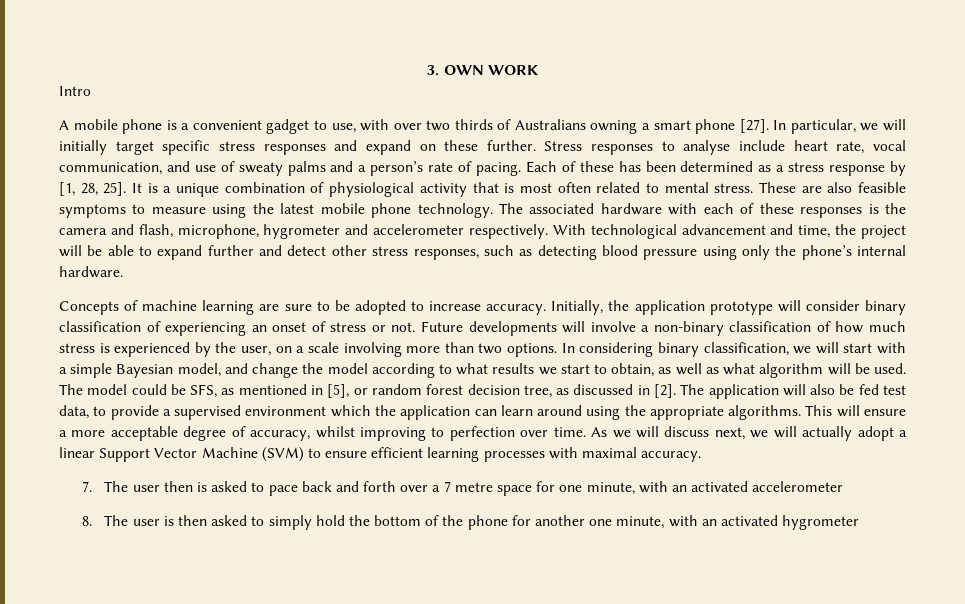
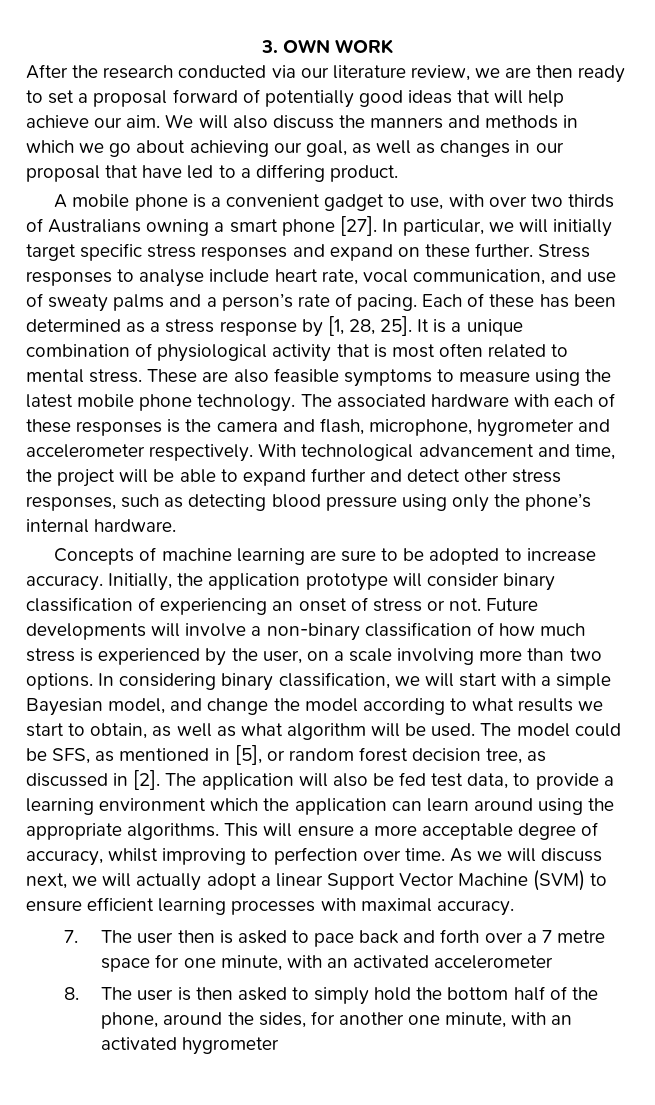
[59,86,91,96] Intro -> [26,64,626,83] [26,89,565,108] [26,114,579,129] [26,140,564,157] [26,164,398,182] After the research conducted via our literature review, we are then ready to set a proposal forward of potentially good ideas that will help achieve our aim. We will also discuss the manners and methods in which we go about achieving our goal, as well as changes in our proposal that have led to a differing product.
[174,405,242,420] supervised -> [26,798,94,815] learning
(422, 520) none -> [513,986,545,1001] half
[467,515,508,530] phone -> [101,1012,306,1029] phone, around the sides,

